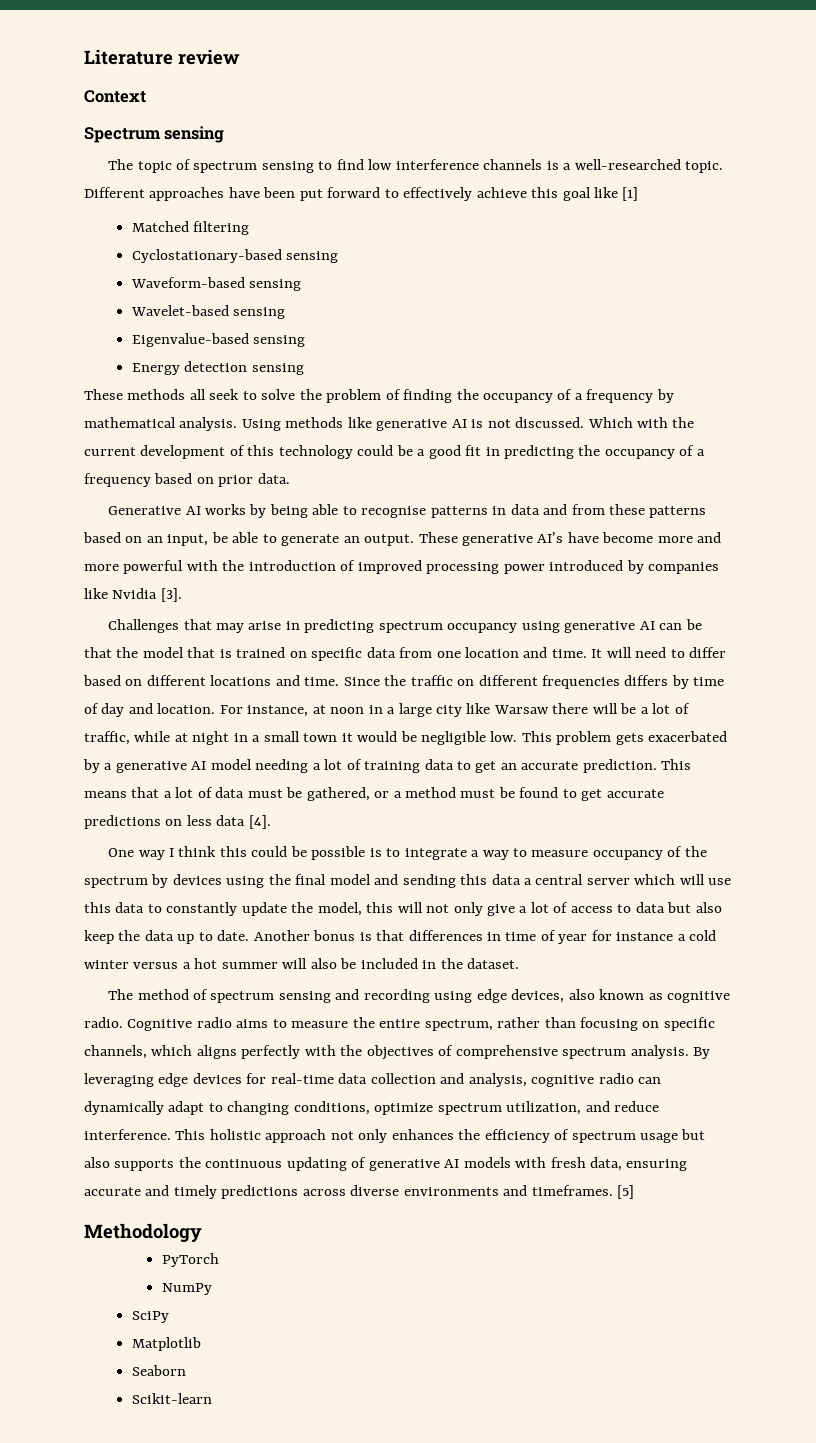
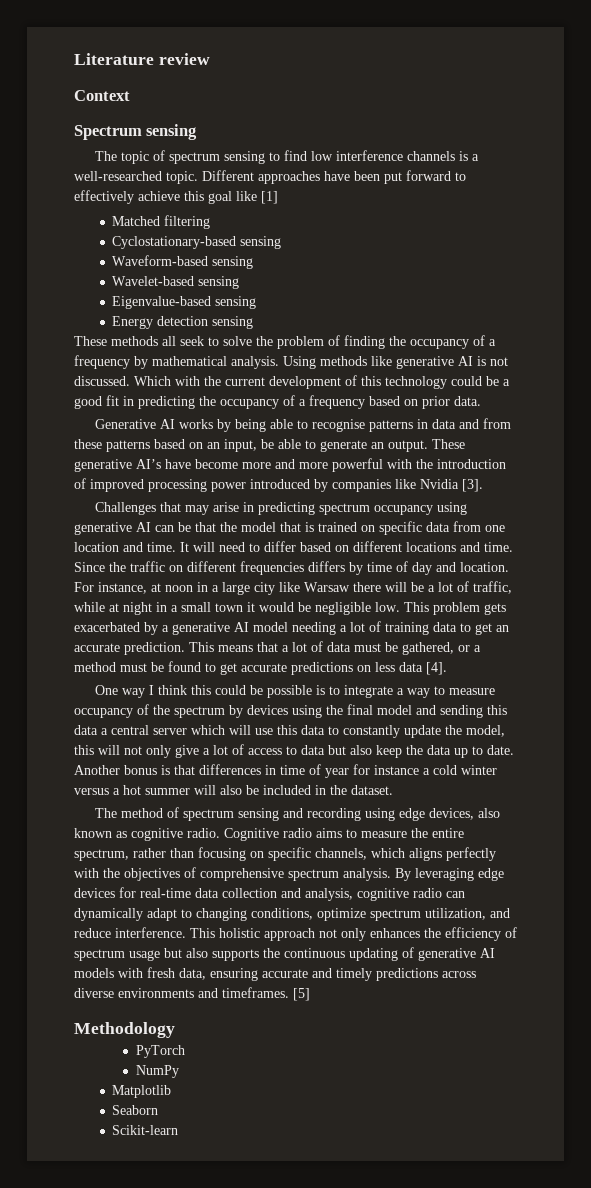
[131,1311,169,1323] // SciPy -> (179, 1071) none

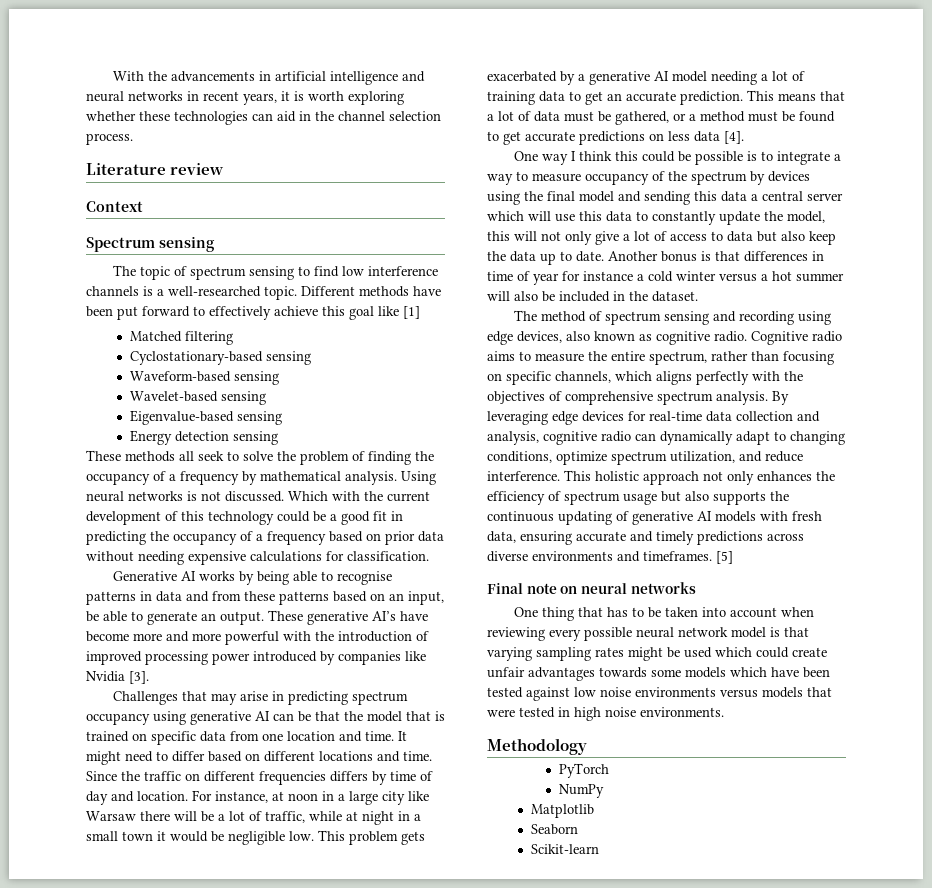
(74, 59) none -> [112,71,425,85] [86,91,404,105] [86,111,441,125] [86,133,133,145] With the advancements in artificial intelligence and neural networks in recent years, it is worth exploring whether these technologies can aid in the channel selection process. //
[258,171,320,184] approaches -> [359,286,409,297] methods
[320,356,473,369] methods like generative AI -> [86,491,183,502] neural networks
[454,396,481,406] data. -> [418,531,444,542] [86,551,429,565] data without needing expensive calculations for classification.
[193,542,215,552] will -> [86,751,121,765] might
(310, 994) none -> [487,582,696,594] [513,607,814,621] [487,627,809,641] [487,647,827,661] [487,667,830,681] [487,687,832,701] [487,707,724,721] // Final note on neural networks // One thing that has to be taken into account when reviewing every possible neural network model is that varying sampling rates might be used which could create unfair advantages towards some models which have been tested against low noise environments versus models that were tested in high noise environments.

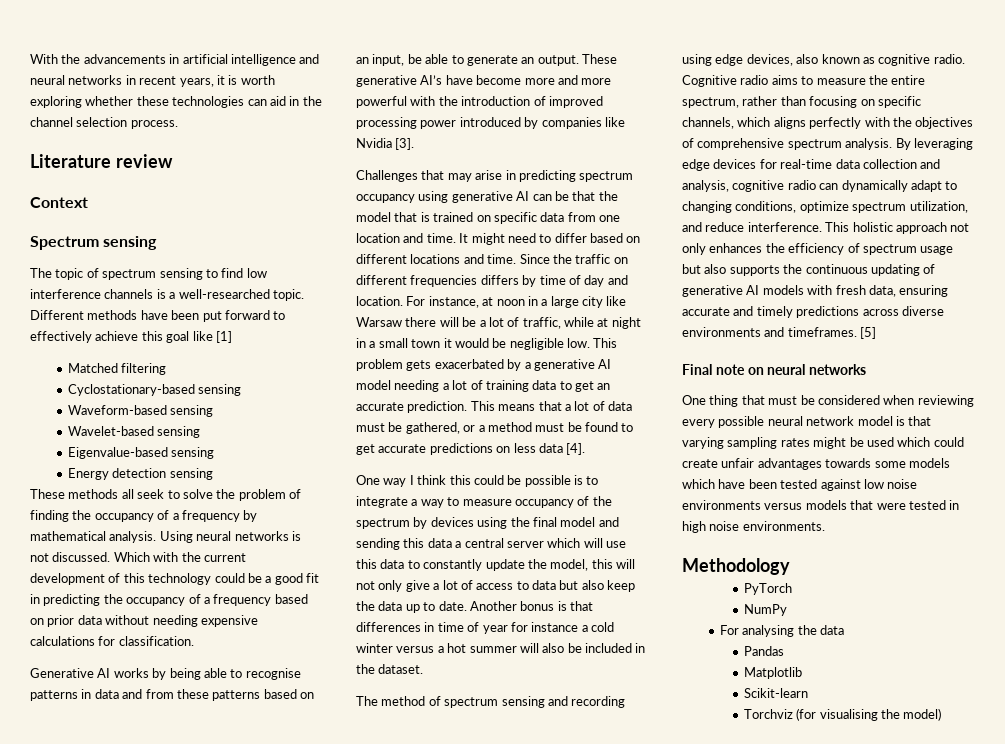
[606,607,777,618] has to be taken into account -> [768,395,880,405] must be considered
[531,804,595,818] [531,824,579,835] [531,844,600,854] Matplotlib // Seaborn // Scikit-learn -> [719,625,844,637] [743,646,784,656] [743,667,802,679] [743,688,808,698] [743,708,942,721] For analysing the data // Pandas // Matplotlib // Scikit-learn // Torchviz (for visualising the model)

